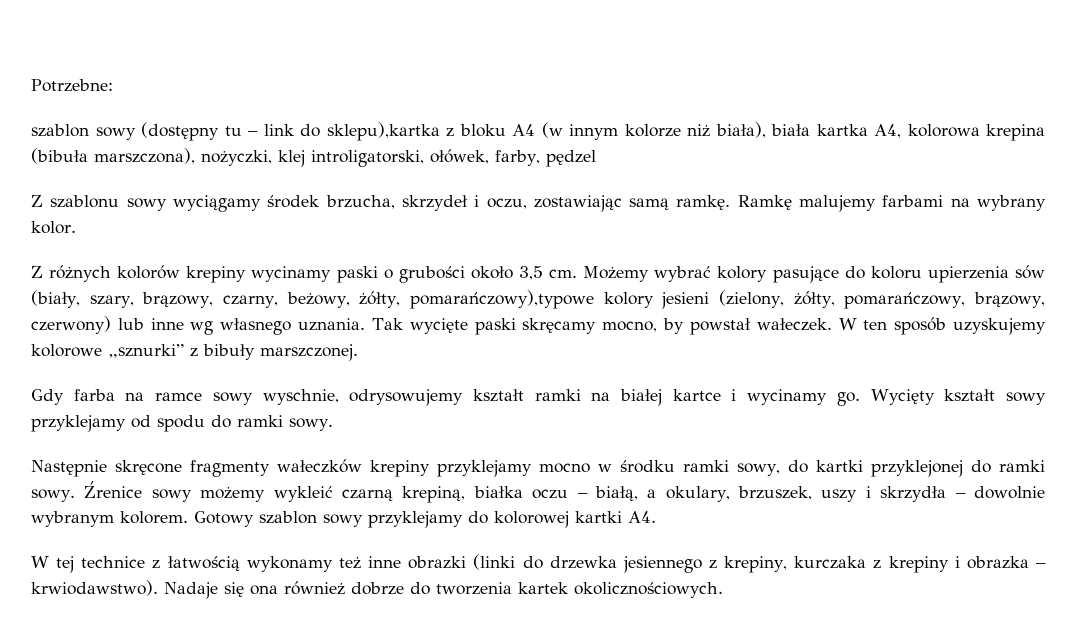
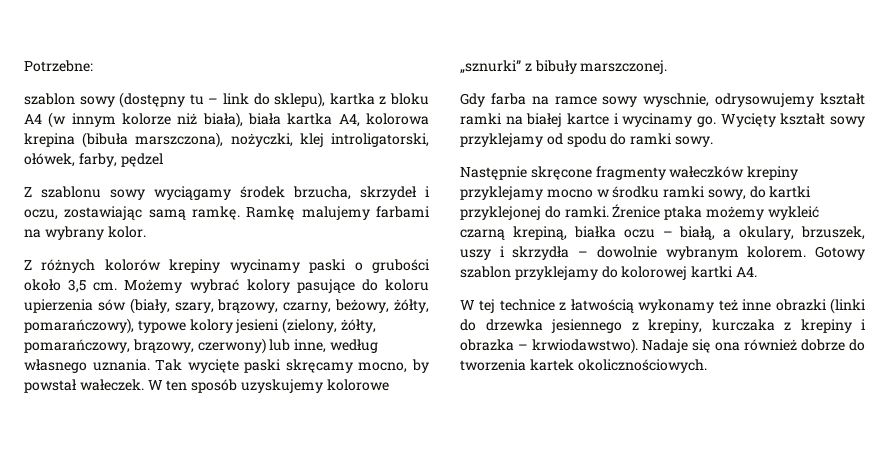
[326,122,440,141] sklepu),kartka -> [274,92,375,108] sklepu), kartka
[409,290,594,309] pomarańczowy),typowe -> [24,318,186,334] pomarańczowy), typowe
[150,318,214,335] inne wg -> [294,339,378,353] inne, według
[998,460,1045,472] [31,481,192,502] ramki sowy. Źrenice sowy -> [564,204,703,220] ramki. Źrenice ptaka
[323,514,363,527] sowy -> (511, 272) none

